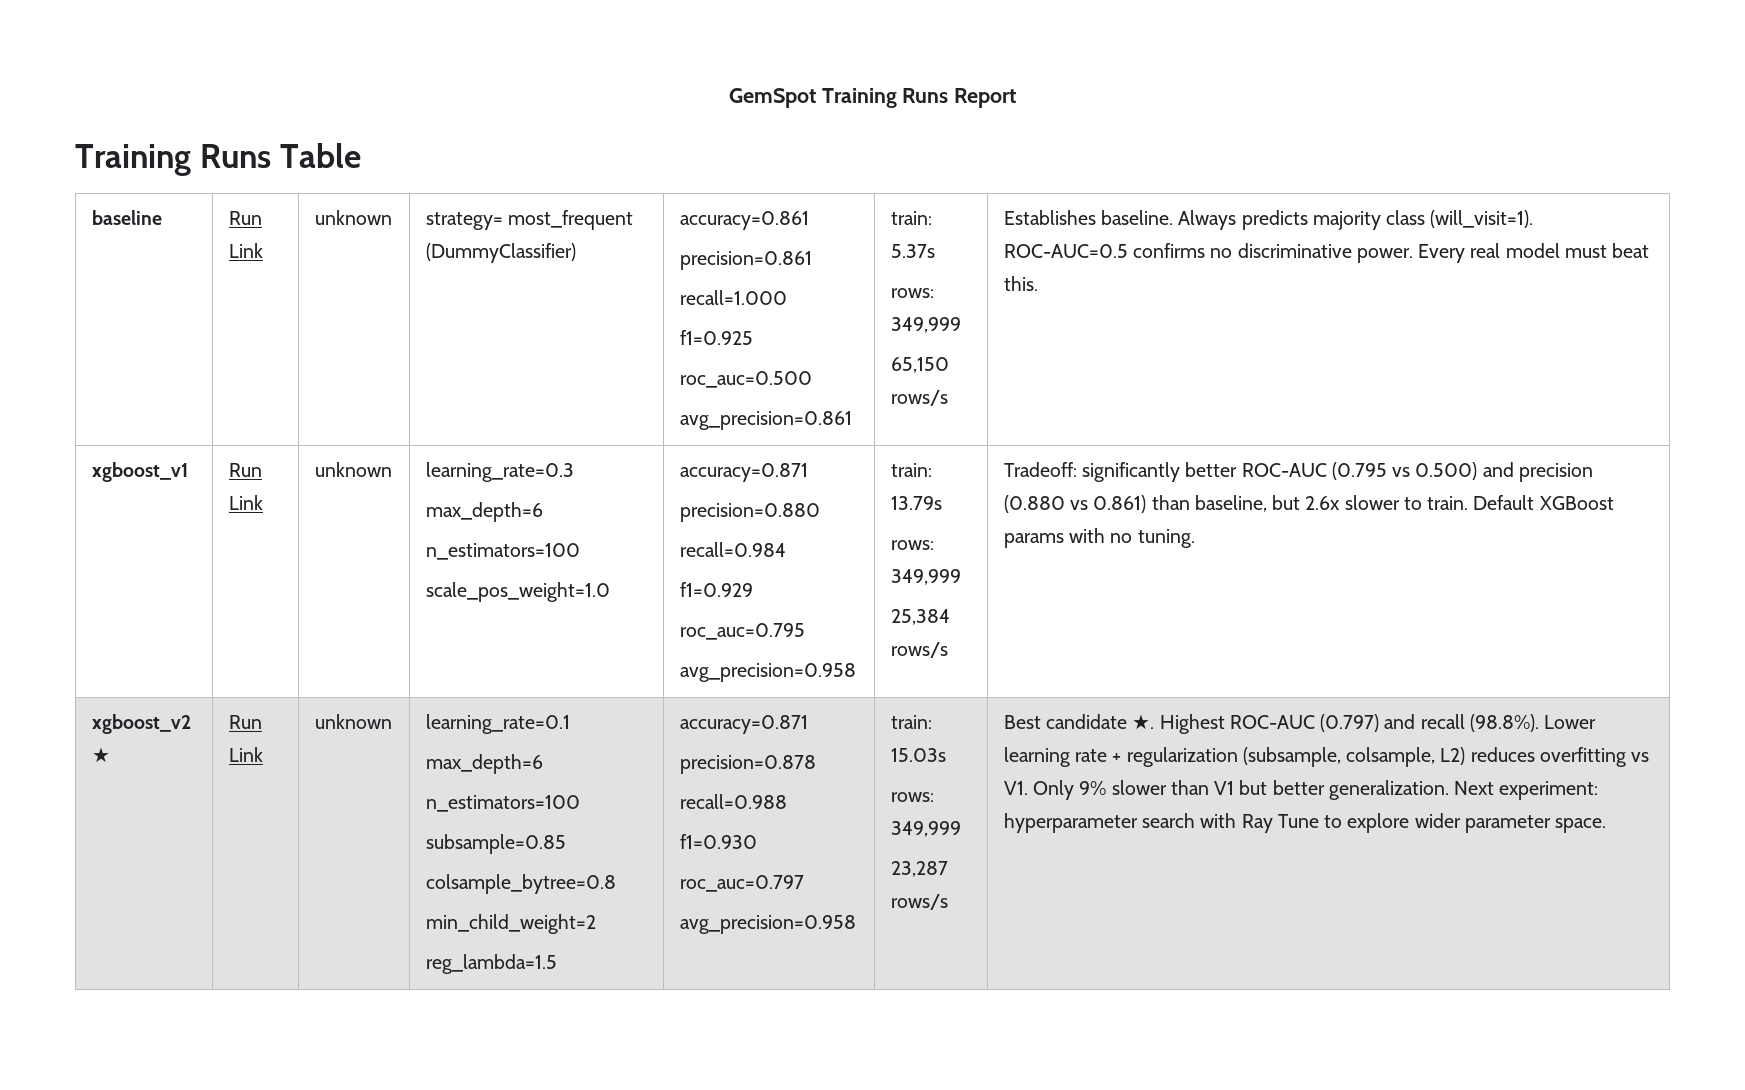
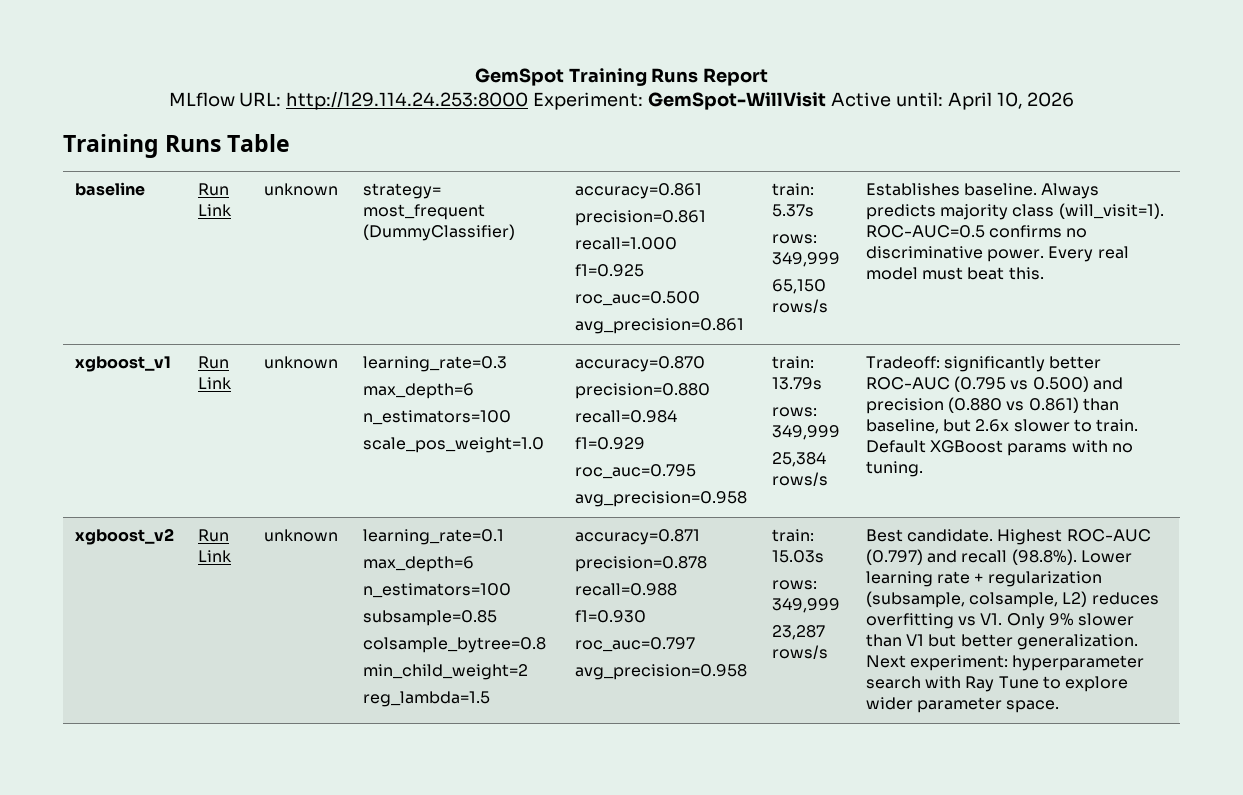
(1017, 98) none -> [168,91,1075,110] // MLflow URL: http://129.114.24.253:8000 Experiment: GemSpot-WillVisit Active until: April 10, 2026
[679,463,808,482] accuracy=0.871 -> [574,356,705,372] accuracy=0.870
[91,747,110,763] ★ -> (174, 536) none
[1046,714,1155,730] candidate ★. -> [907,529,994,542] candidate.

